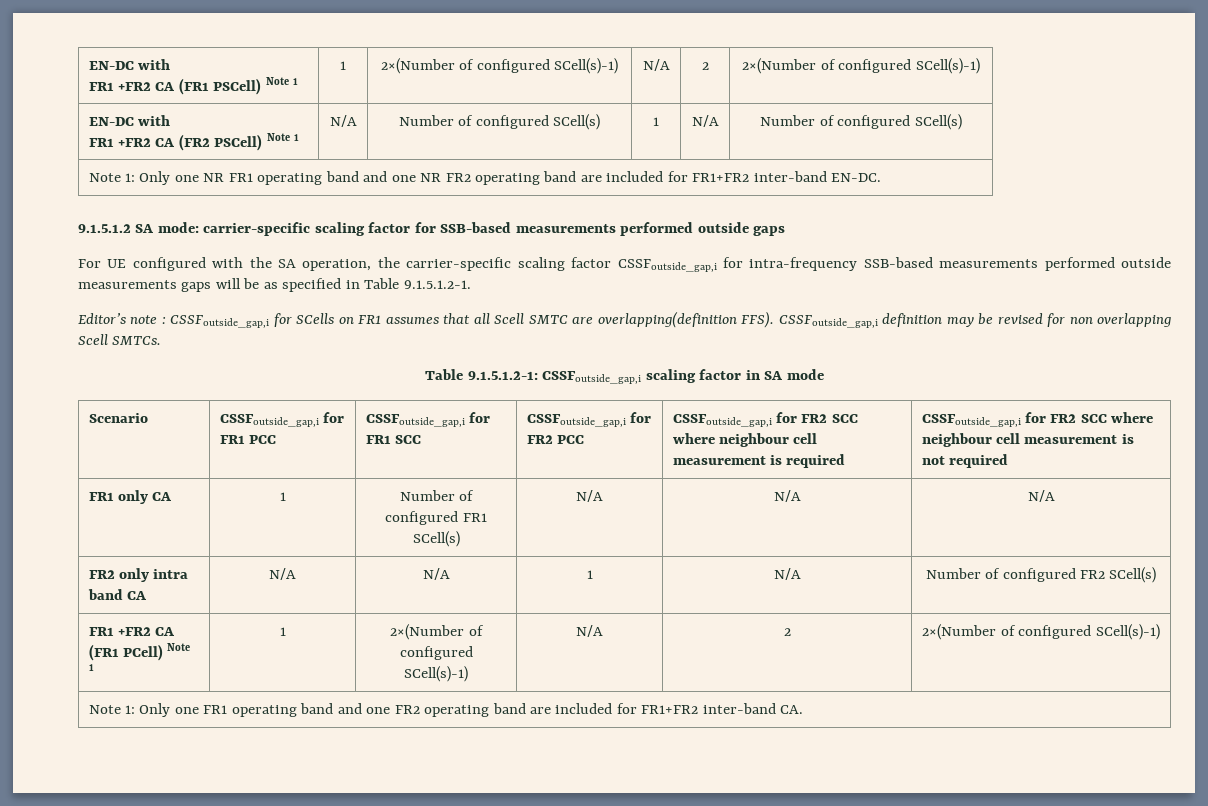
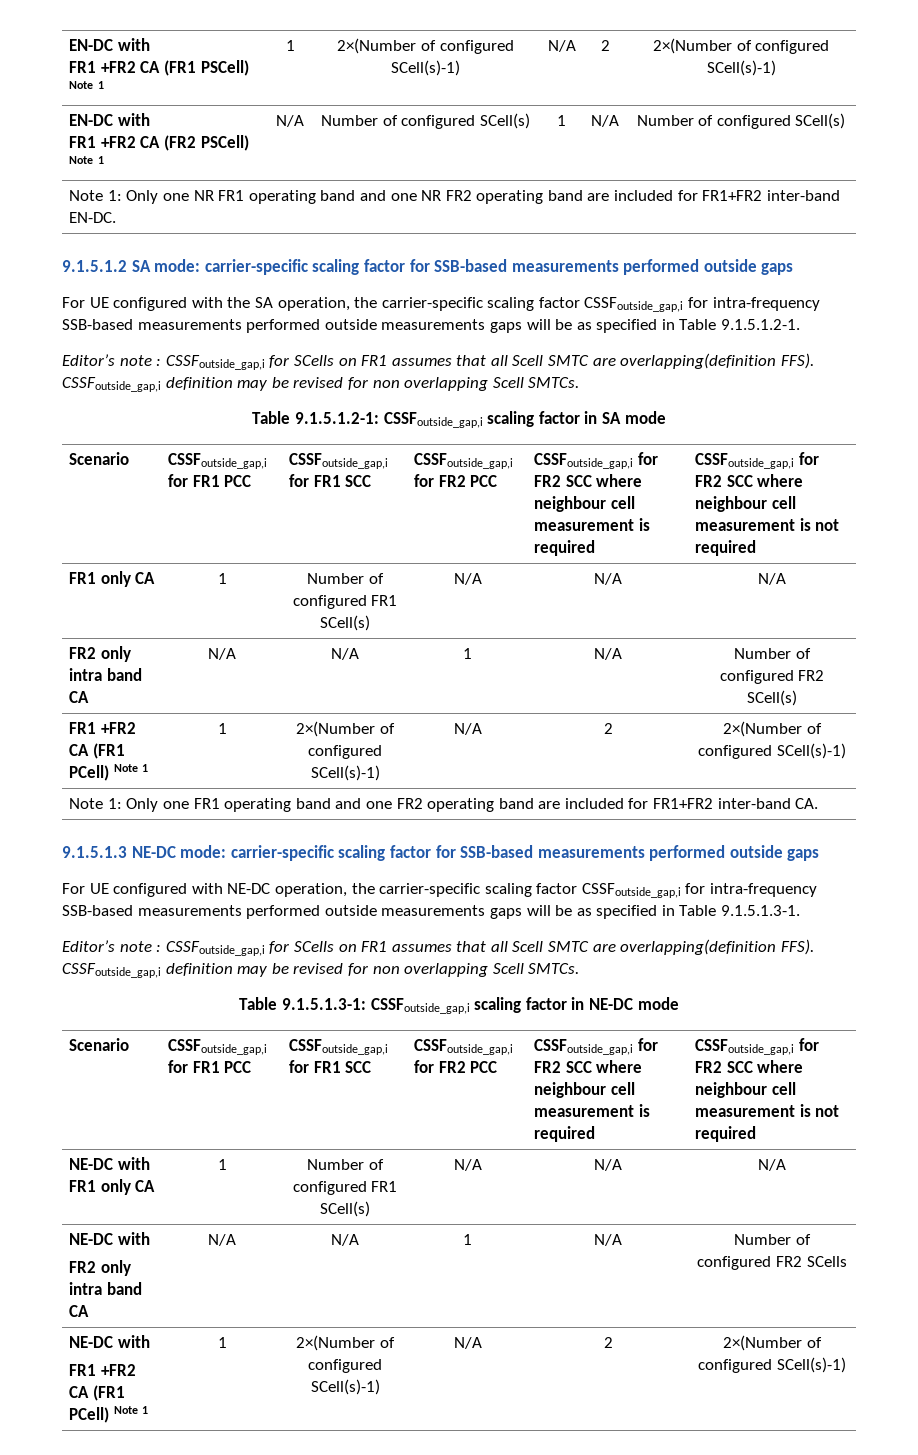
(804, 709) none -> [62,845,820,861] [62,883,818,898] [62,905,801,919] [62,939,814,956] [62,963,580,978] [239,997,679,1014] [69,1038,130,1051] [168,1039,268,1055] [168,1060,252,1073] [289,1039,389,1055] [289,1060,372,1073] [414,1039,514,1055] [414,1060,498,1073] [534,1038,658,1055] [534,1060,643,1073] [534,1082,635,1098] [534,1104,650,1117] [534,1126,596,1142] [695,1038,819,1055] [695,1060,804,1073] [695,1082,796,1098] [695,1104,840,1117] [695,1126,757,1142] [69,1157,150,1170] [69,1179,156,1195] [217,1159,227,1170] [307,1159,384,1170] [292,1181,398,1195] [320,1201,370,1217] [453,1159,482,1171] [594,1159,622,1171] [758,1159,786,1171] [69,1232,150,1245] [69,1260,131,1276] [69,1282,142,1295] [69,1305,90,1317] [208,1234,236,1246] [331,1234,359,1246] [463,1234,472,1245] [594,1234,622,1246] [734,1234,811,1245] [697,1256,847,1270] [69,1335,150,1348] [69,1364,136,1376] [69,1385,125,1401] [69,1406,149,1423] [217,1337,227,1348] [296,1335,395,1351] [308,1359,382,1373] [310,1379,380,1395] [453,1337,482,1349] [603,1337,613,1348] [723,1335,822,1351] [698,1357,846,1373] // 9.1.5.1.3 NE-DC mode: carrier-specific scaling factor for SSB-based measurements performed outside gaps // For UE configured with NE-DC operation, the carrier-specific scaling factor CSSFoutside_gap,i for intra-frequency SSB-based measurements performed outside measurements gaps will be as specified in Table 9.1.5.1.3-1. // Editor’s note : CSSFoutside_gap,i for SCells on FR1 assumes that all Scell SMTC are overlapping(definition FFS). CSSFoutside_gap,i definition may be revised for non overlapping Scell SMTCs. // Table 9.1.5.1.3-1: CSSFoutside_gap,i scaling factor in NE-DC mode // Scenario | CSSFoutside_gap,i for FR1 PCC | CSSFoutside_gap,i for FR1 SCC | CSSFoutside_gap,i for FR2 PCC | CSSFoutside_gap,i for FR2 SCC where neighbour cell measurement is required | CSSFoutside_gap,i for FR2 SCC where neighbour cell measurement is not required // NE-DC with FR1 only CA | 1 | Number of configured FR1 SCell(s) | N/A | N/A | N/A // NE-DC with // FR2 only intra band CA | N/A | N/A | 1 | N/A | Number of configured FR2 SCells // NE-DC with // FR1 +FR2 CA (FR1 PCell) Note 1 | 1 | 2×(Number of configured SCell(s)-1) | N/A | 2 | 2×(Number of configured SCell(s)-1)

